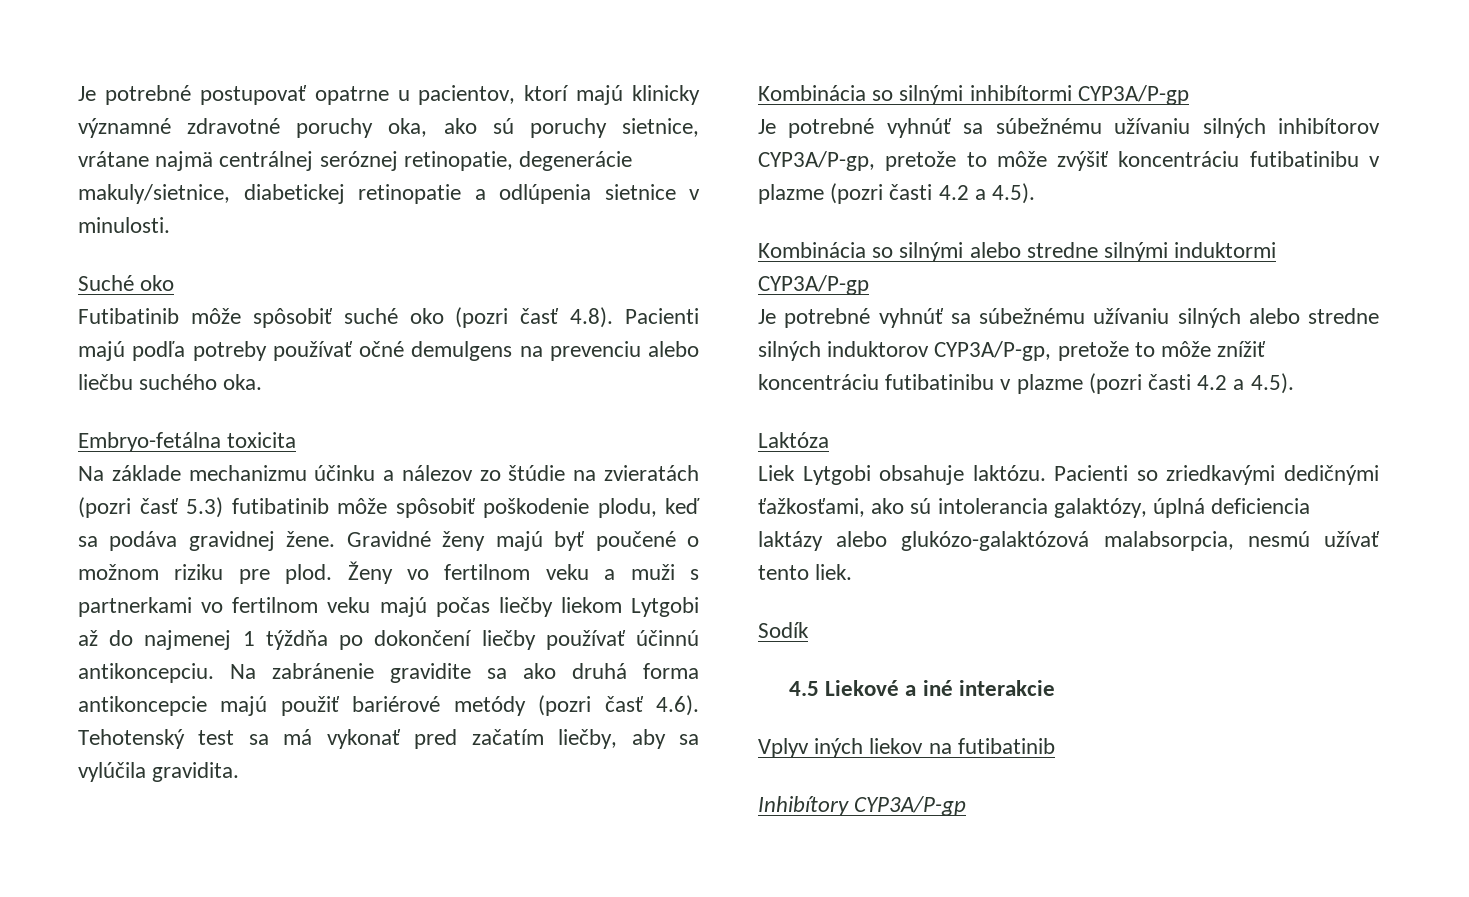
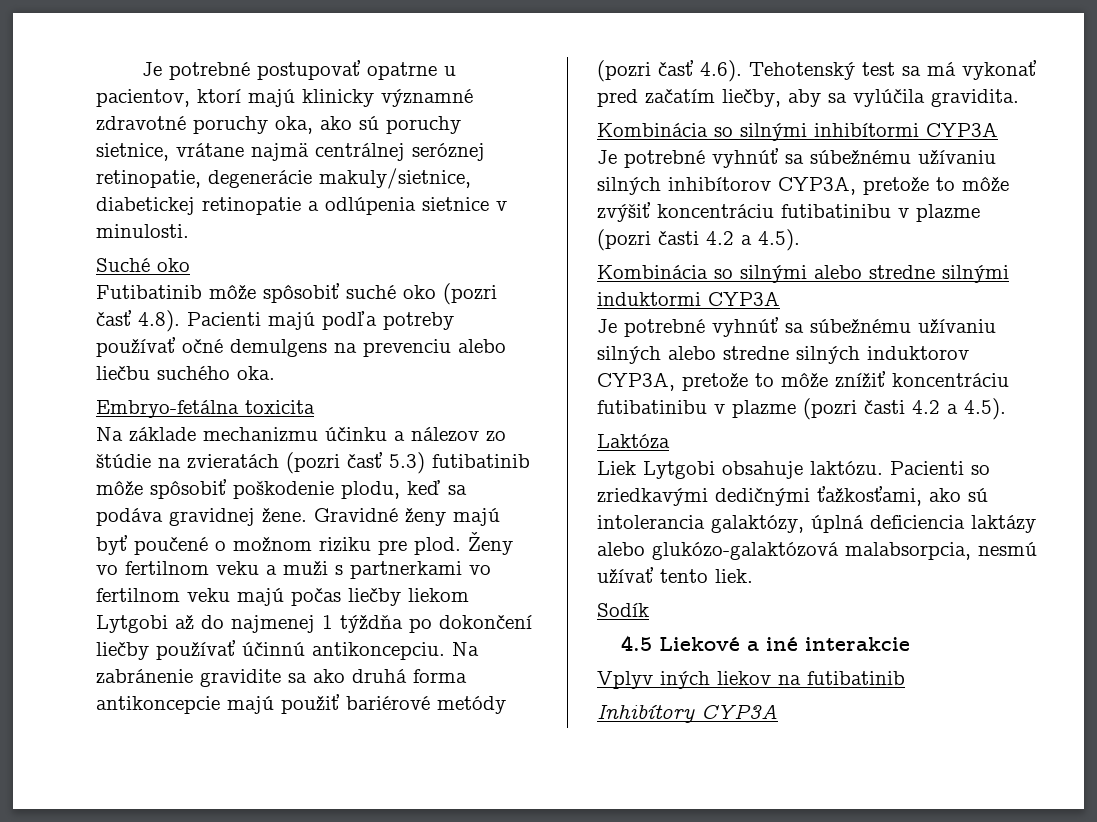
[1077,85,1189,105] CYP3A/P-gp -> [926,122,998,137] CYP3A
[758,151,875,171] CYP3A/P-gp, -> [778,176,856,195] CYP3A,
[758,275,869,295] CYP3A/P-gp -> [708,291,780,306] CYP3A
[934,341,1052,361] CYP3A/P-gp, -> [597,372,675,391] CYP3A,
[854,796,967,816] CYP3A/P-gp -> [701,704,778,719] CYP3A

